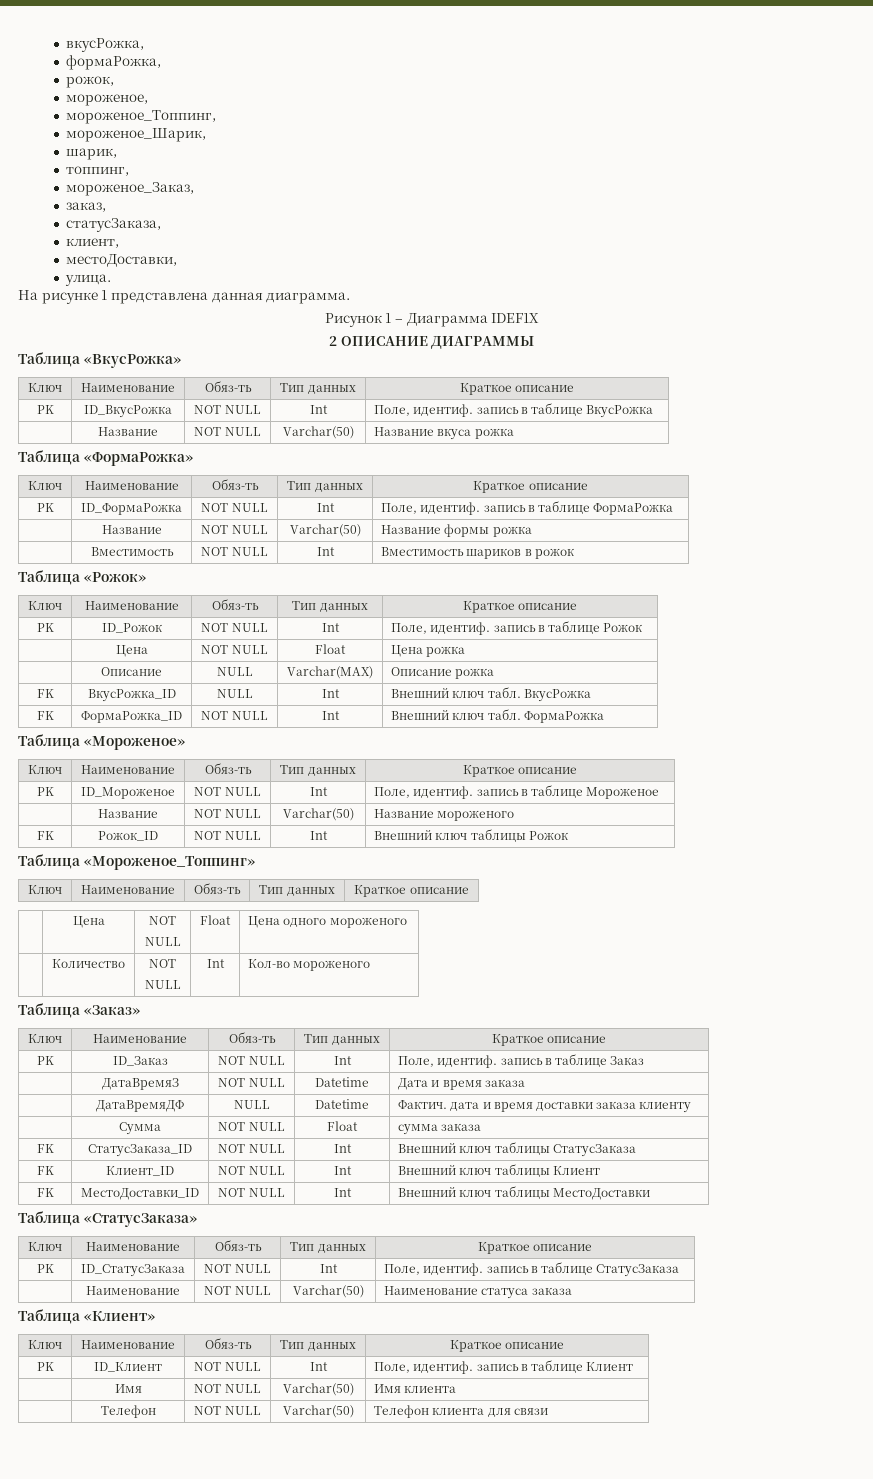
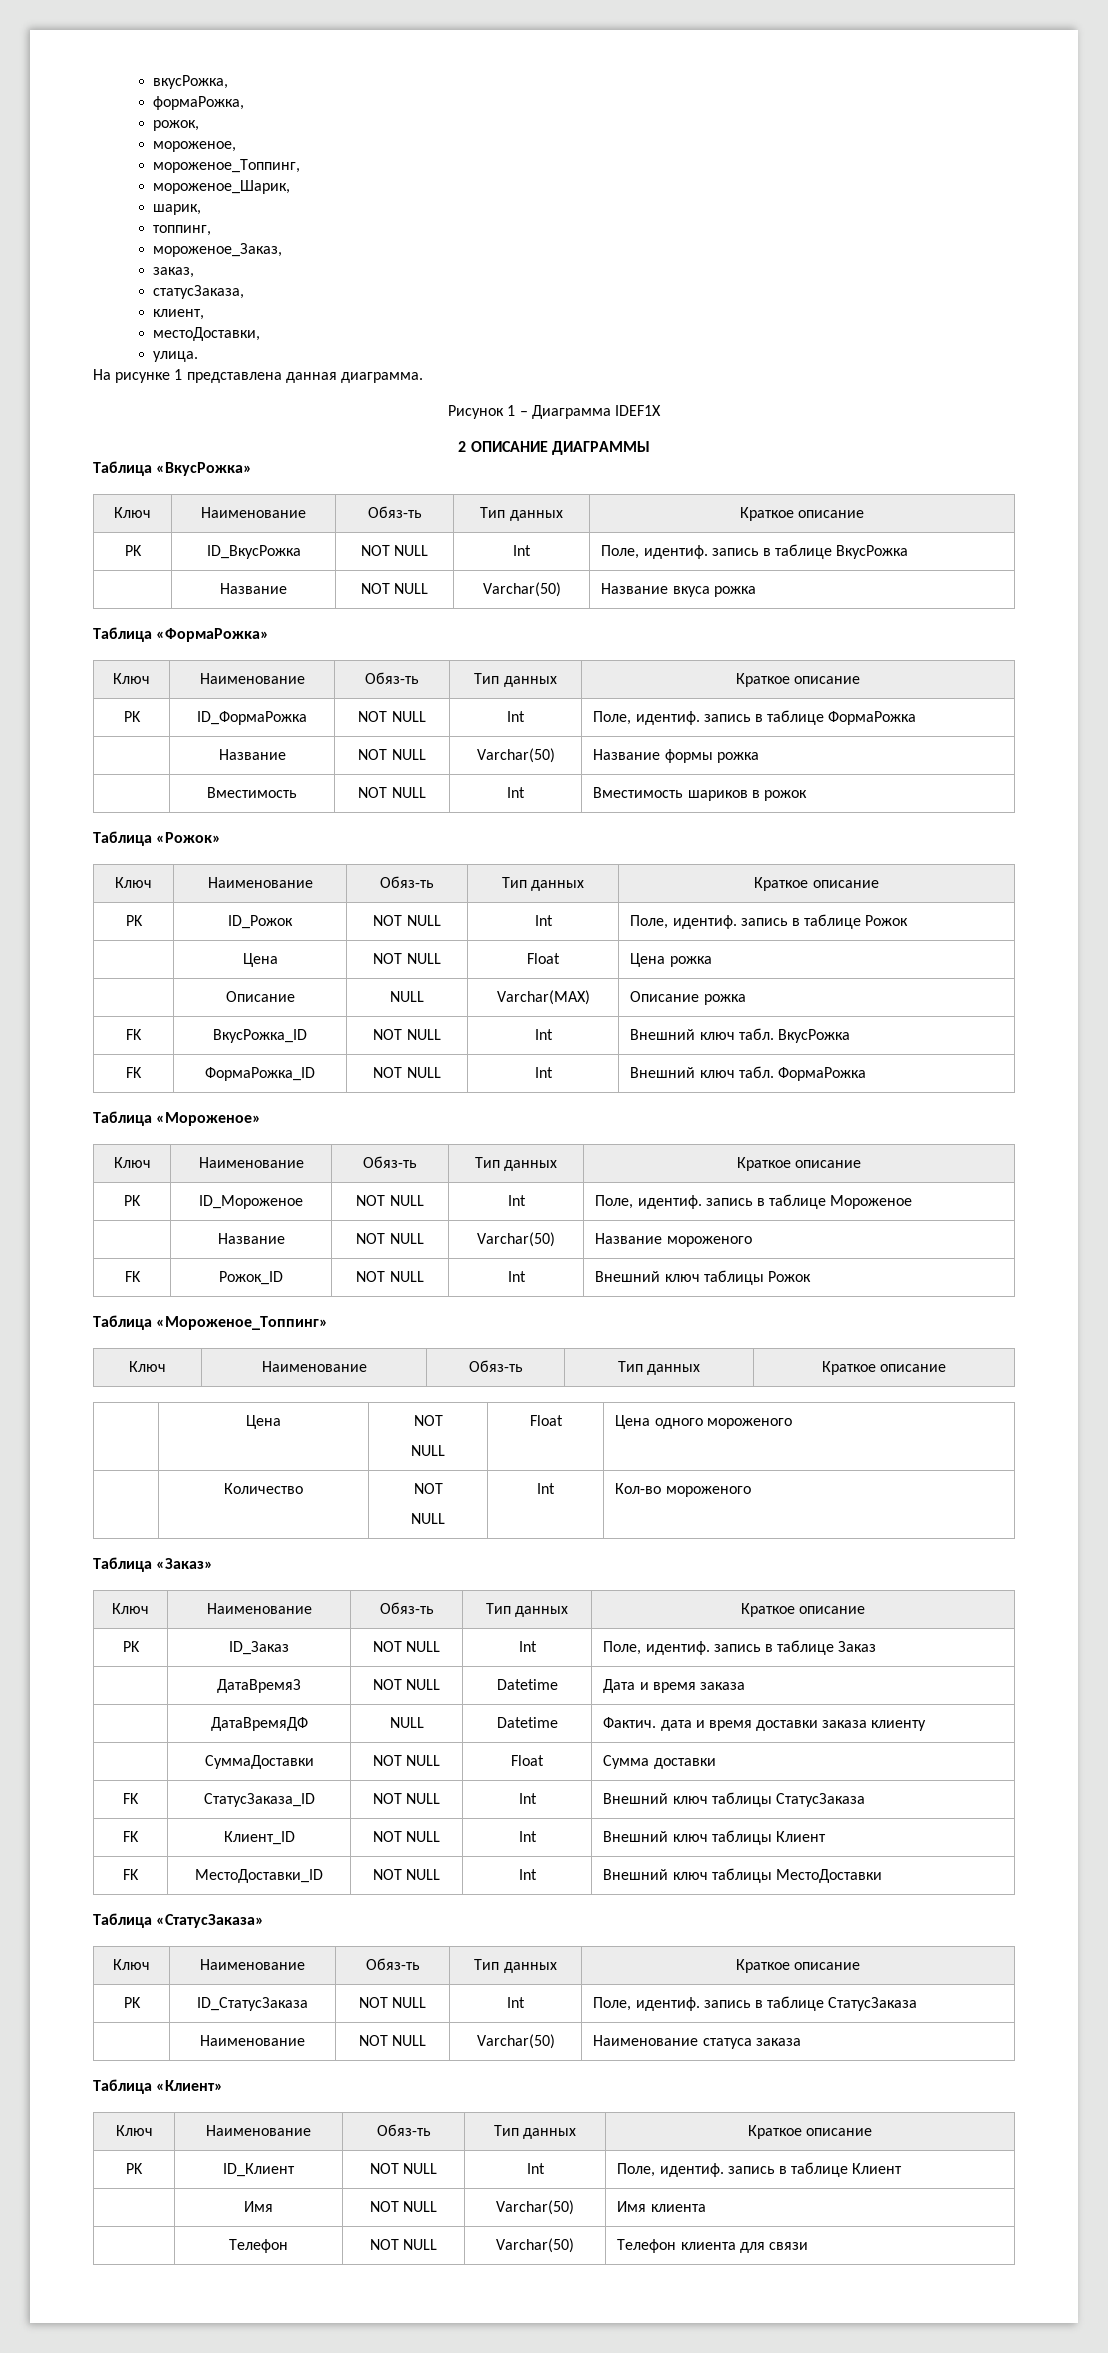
(176, 695) none -> [373,1029,403,1040] NOT
[119,1122,161,1135] [218,1122,285,1131] [327,1121,358,1131] [398,1123,482,1135] Сумма | NOT NULL | Float | сумма заказа -> [204,1755,314,1769] [372,1755,441,1766] [511,1755,544,1766] [603,1755,716,1769] СуммаДоставки | NOT NULL | Float | Сумма доставки

